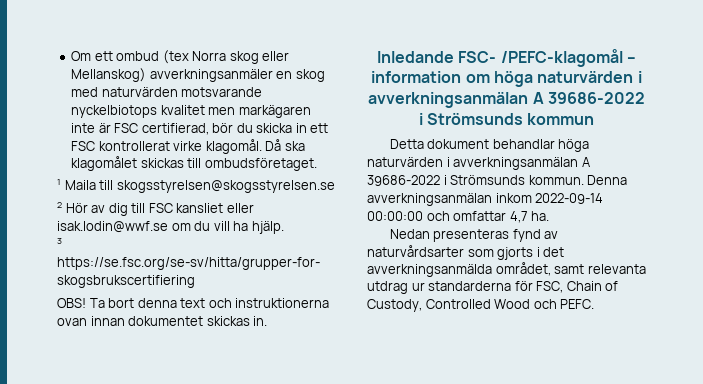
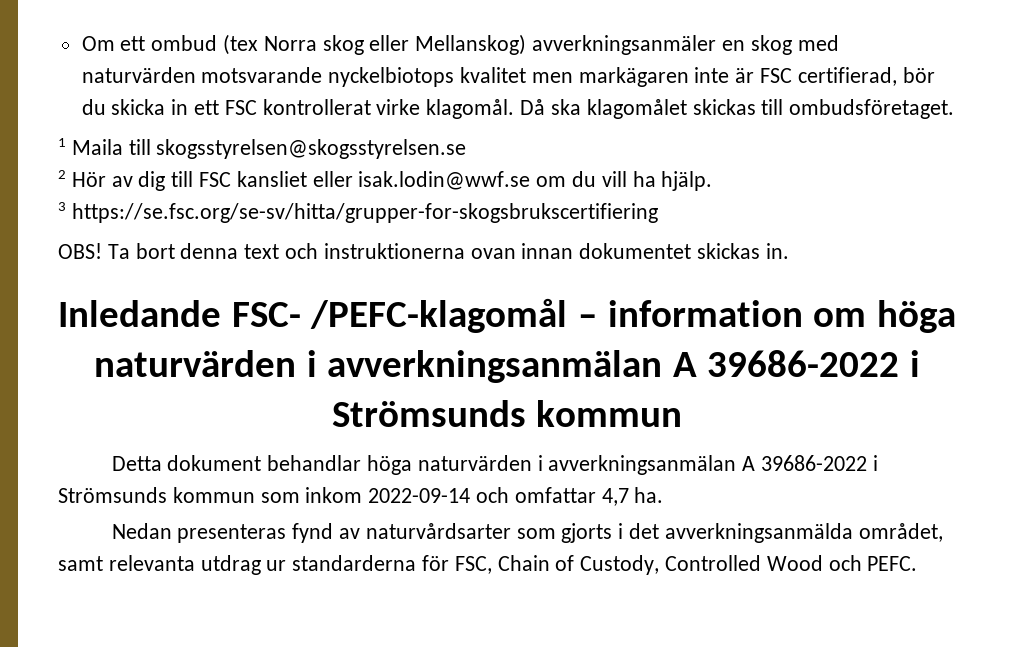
[528,175,628,185] [367,193,492,206] kommun. Denna avverkningsanmälan -> [172,487,300,503] kommun som
[367,211,423,221] 00:00:00 -> (471, 495) none

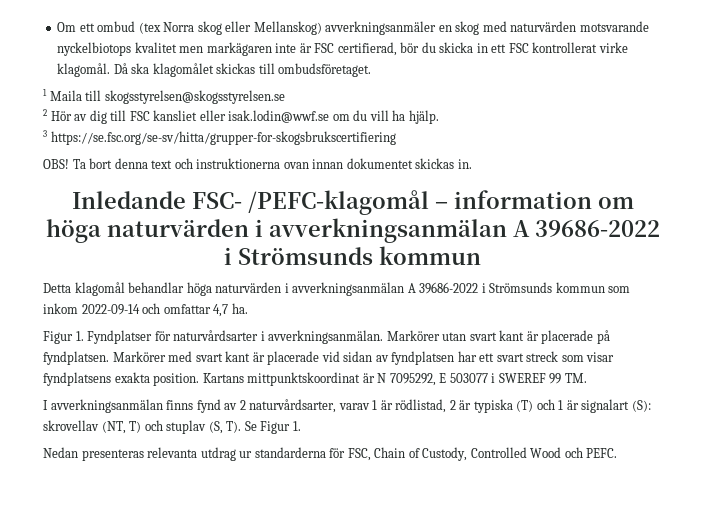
[167,455,262,471] dokument -> [74,282,125,296] klagomål
[111,523,943,543] [58,556,103,571] Nedan presenteras fynd av naturvårdsarter som gjorts i det avverkningsanmälda området, samt -> [43,330,610,344] [43,351,615,365] [43,372,587,386] [43,399,651,413] [43,420,301,434] [43,447,144,461] Figur 1. Fyndplatser för naturvårdsarter i avverkningsanmälan. Markörer utan svart kant är placerade på fyndplatsen. Markörer med svart kant är placerade vid sidan av fyndplatsen har ett svart streck som visar fyndplatsens exakta position. Kartans mittpunktskoordinat är N 7095292, E 503077 i SWEREF 99 TM. // I avverkningsanmälan finns fynd av 2 naturvårdsarter, varav 1 är rödlistad, 2 är typiska (T) och 1 är signalart (S): skrovellav (NT, T) och stuplav (S, T). Se Figur 1. // Nedan presenteras

